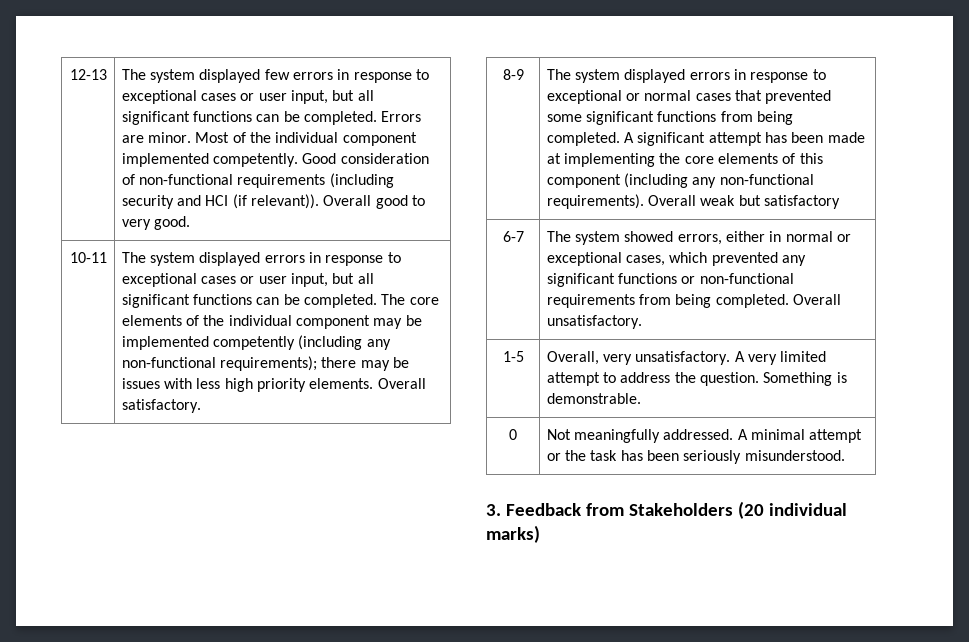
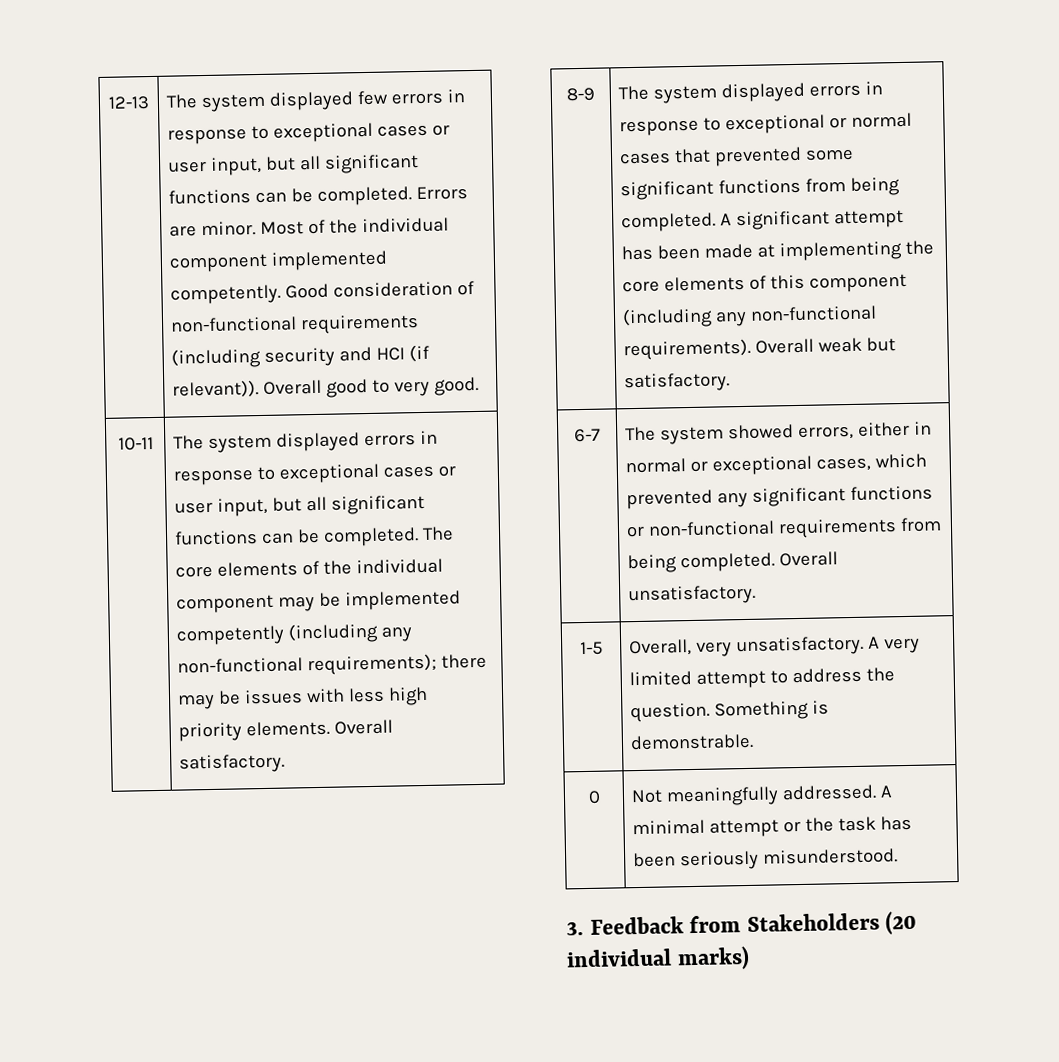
[763,195,840,209] satisfactory -> [624,372,731,393] satisfactory.

